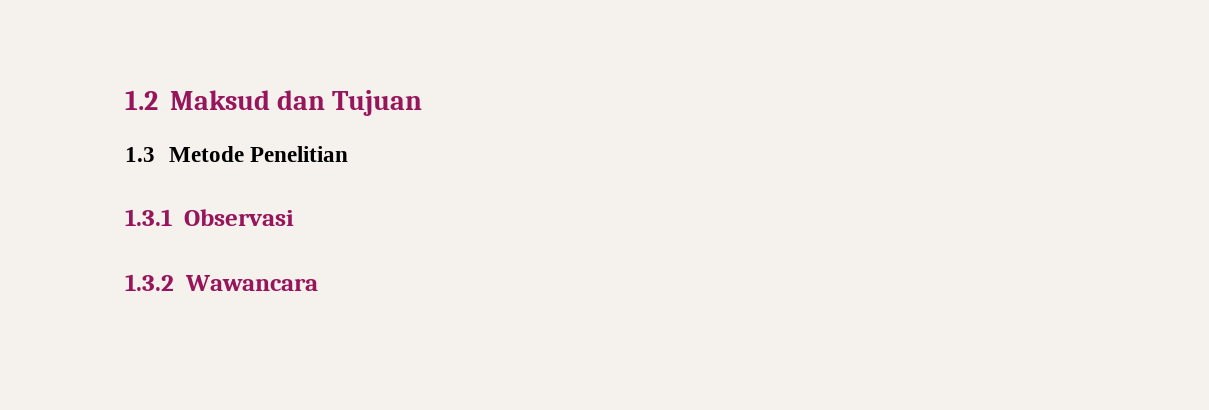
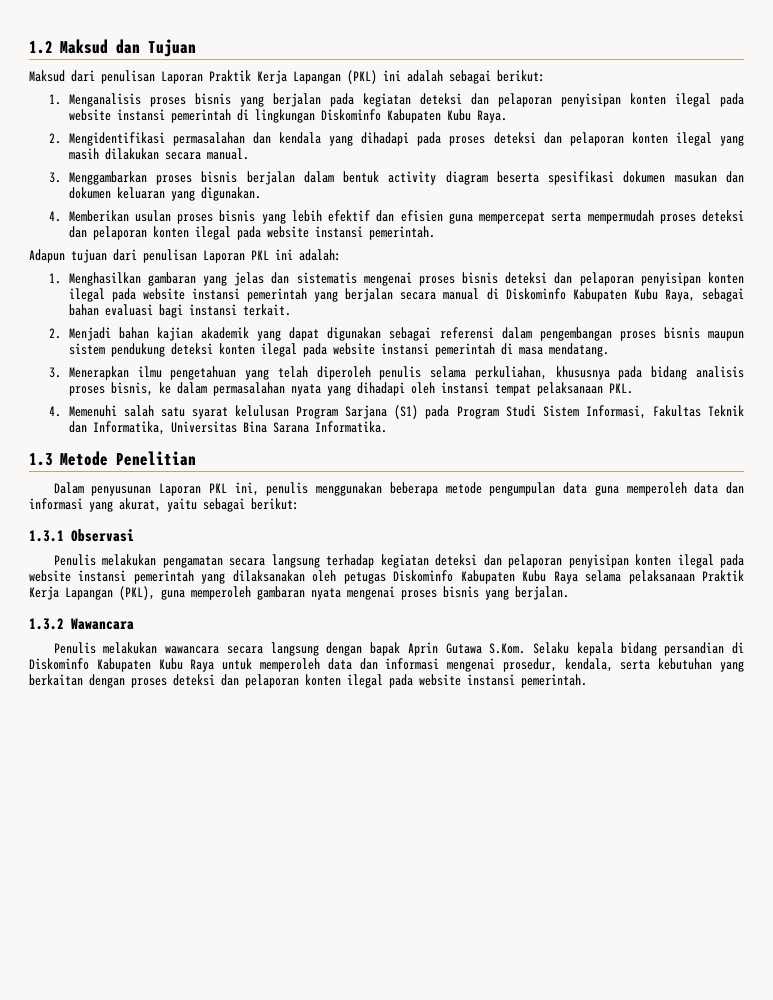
[125,146,348,162] [125,209,294,226] [125,274,318,291] 1.3 Metode Penelitian // 1.3.1 Observasi // 1.3.2 Wawancara -> [29,70,545,84] [48,93,744,107] [68,109,507,123] [48,132,745,146] [68,148,249,160] [48,171,745,185] [68,187,261,201] [48,210,744,224] [68,226,435,240] [29,249,341,263] [48,272,744,286] [68,288,744,302] [68,304,291,318] [48,327,745,341] [68,343,609,357] [48,366,745,380] [68,382,633,396] [48,405,744,419] [68,421,387,435] [29,451,196,466] [53,482,744,496] [29,498,299,512] [29,529,134,542] [53,554,745,568] [29,570,744,584] [29,586,569,600] [29,618,134,630] [53,642,744,656] [29,658,745,672] [29,674,587,688] Maksud dari penulisan Laporan Praktik Kerja Lapangan (PKL) ini adalah sebagai berikut: // 1. Menganalisis proses bisnis yang berjalan pada kegiatan deteksi dan pelaporan penyisipan konten ilegal pada website instansi pemerintah di lingkungan Diskominfo Kabupaten Kubu Raya. // 2. Mengidentifikasi permasalahan dan kendala yang dihadapi pada proses deteksi dan pelaporan konten ilegal yang masih dilakukan secara manual. // 3. Menggambarkan proses bisnis berjalan dalam bentuk activity diagram beserta spesifikasi dokumen masukan dan dokumen keluaran yang digunakan. // 4. Memberikan usulan proses bisnis yang lebih efektif dan efisien guna mempercepat serta mempermudah proses deteksi dan pelaporan konten ilegal pada website instansi pemerintah. // Adapun tujuan dari penulisan Laporan PKL ini adalah: // 1. Menghasilkan gambaran yang jelas dan sistematis mengenai proses bisnis deteksi dan pelaporan penyisipan konten ilegal pada website instansi pemerintah yang berjalan secara manual di Diskominfo Kabupaten Kubu Raya, sebagai bahan evaluasi bagi instansi terkait. // 2. Menjadi bahan kajian akademik yang dapat digunakan sebagai referensi dalam pengembangan proses bisnis maupun sistem pendukung deteksi konten ilegal pada website instansi pemerintah di masa mendatang. // 3. Menerapkan ilmu pengetahuan yang telah diperoleh penulis selama perkuliahan, khususnya pada bidang analisis proses bisnis, ke dalam permasalahan nyata yang dihadapi oleh instansi tempat pelaksanaan PKL. // 4. Memenuhi salah satu syarat kelulusan Program Sarjana (S1) pada Program Studi Sistem Informasi, Fakultas Teknik dan Informatika, Universitas Bina Sarana Informatika. // 1.3 Metode Penelitian // Dalam penyusunan Laporan PKL ini, penulis menggunakan beberapa metode pengumpulan data guna memperoleh data dan informasi yang akurat, yaitu sebagai berikut: // 1.3.1 Observasi // Penulis melakukan pengamatan secara langsung terhadap kegiatan deteksi dan pelaporan penyisipan konten ilegal pada website instansi pemerintah yang dilaksanakan oleh petugas Diskominfo Kabupaten Kubu Raya selama pelaksanaan Praktik Kerja Lapangan (PKL), guna memperoleh gambaran nyata mengenai proses bisnis yang berjalan. // 1.3.2 Wawancara // Penulis melakukan wawancara secara langsung dengan bapak Aprin Gutawa S.Kom. Selaku kepala bidang persandian di Diskominfo Kabupaten Kubu Raya untuk memperoleh data dan informasi mengenai prosedur, kendala, serta kebutuhan yang berkaitan dengan proses deteksi dan pelaporan konten ilegal pada website instansi pemerintah.

